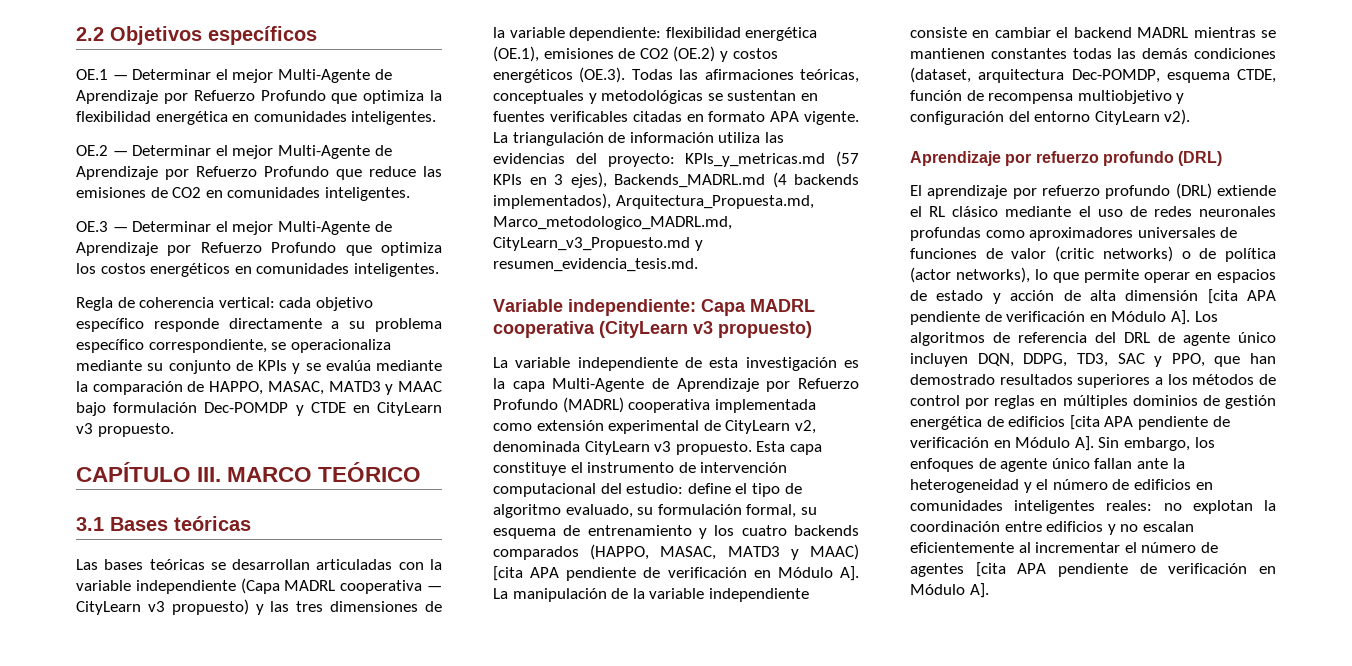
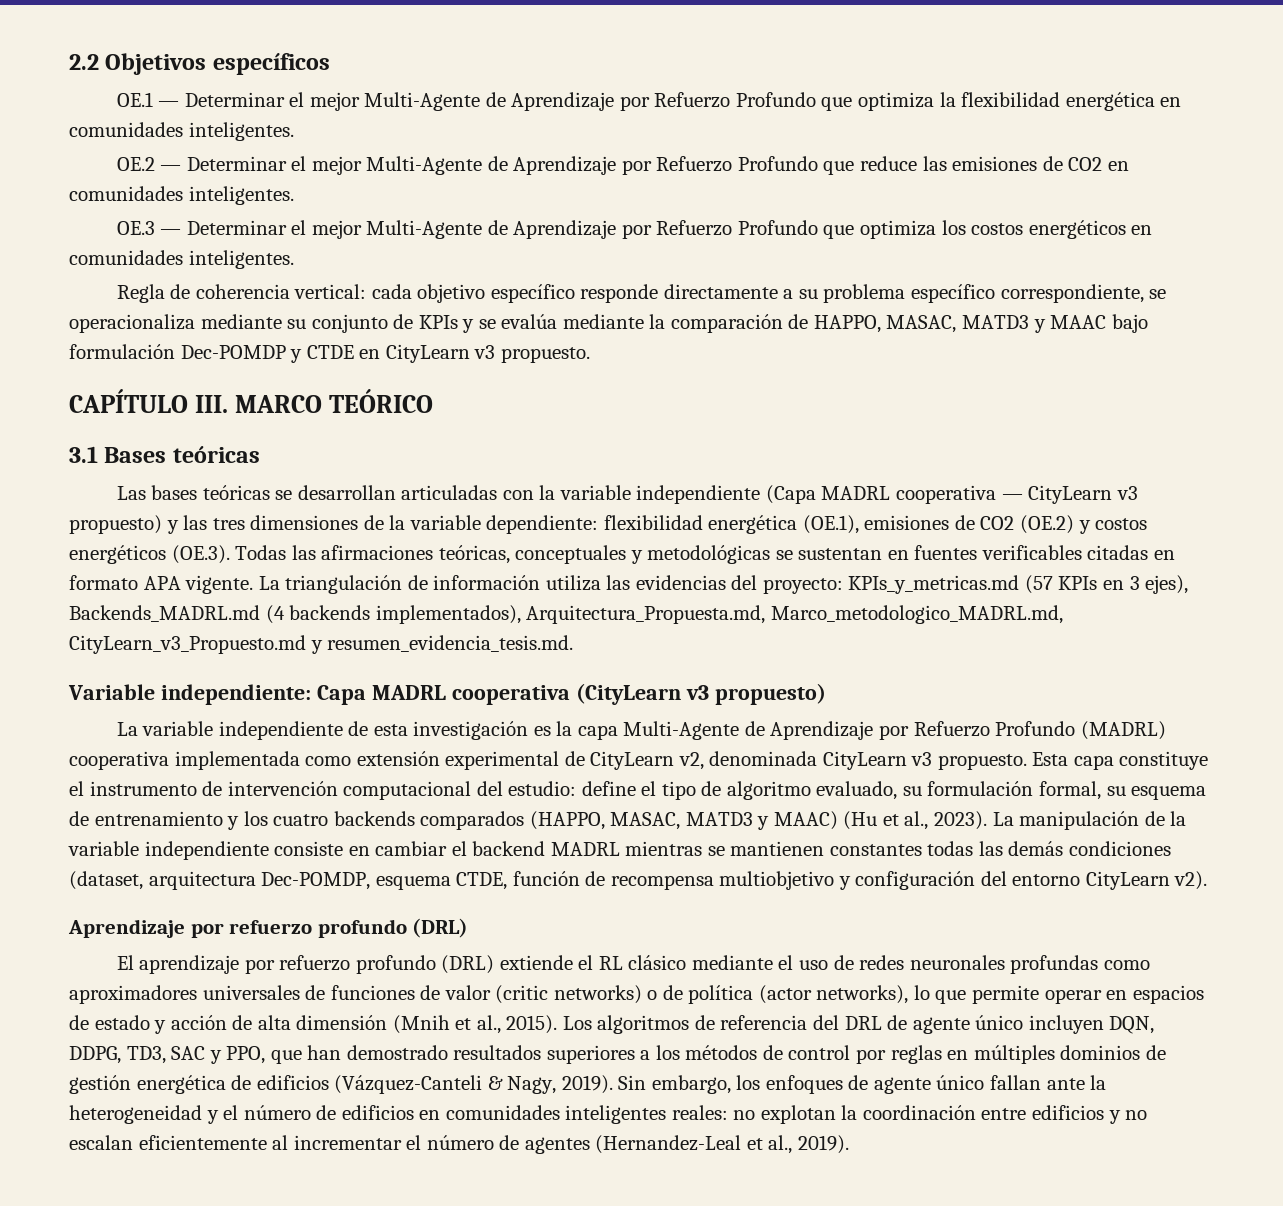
[493,566,859,581] [cita APA pendiente de verificación en Módulo A]. -> [843,811,988,830] (Hu et al., 2023).
[1207,289,1276,304] [910,310,1190,325] [cita APA pendiente de verificación en Módulo A]. -> [392,1015,558,1034] (Mnih et al., 2015).
[1069,415,1230,430] [910,436,1094,451] [cita APA pendiente de verificación en Módulo A]. -> [334,1075,613,1094] (Vázquez-Canteli & Nagy, 2019).
[975,562,1276,577] [910,583,989,598] [cita APA pendiente de verificación en Módulo A]. -> [595,1135,849,1154] (Hernandez-Leal et al., 2019).

